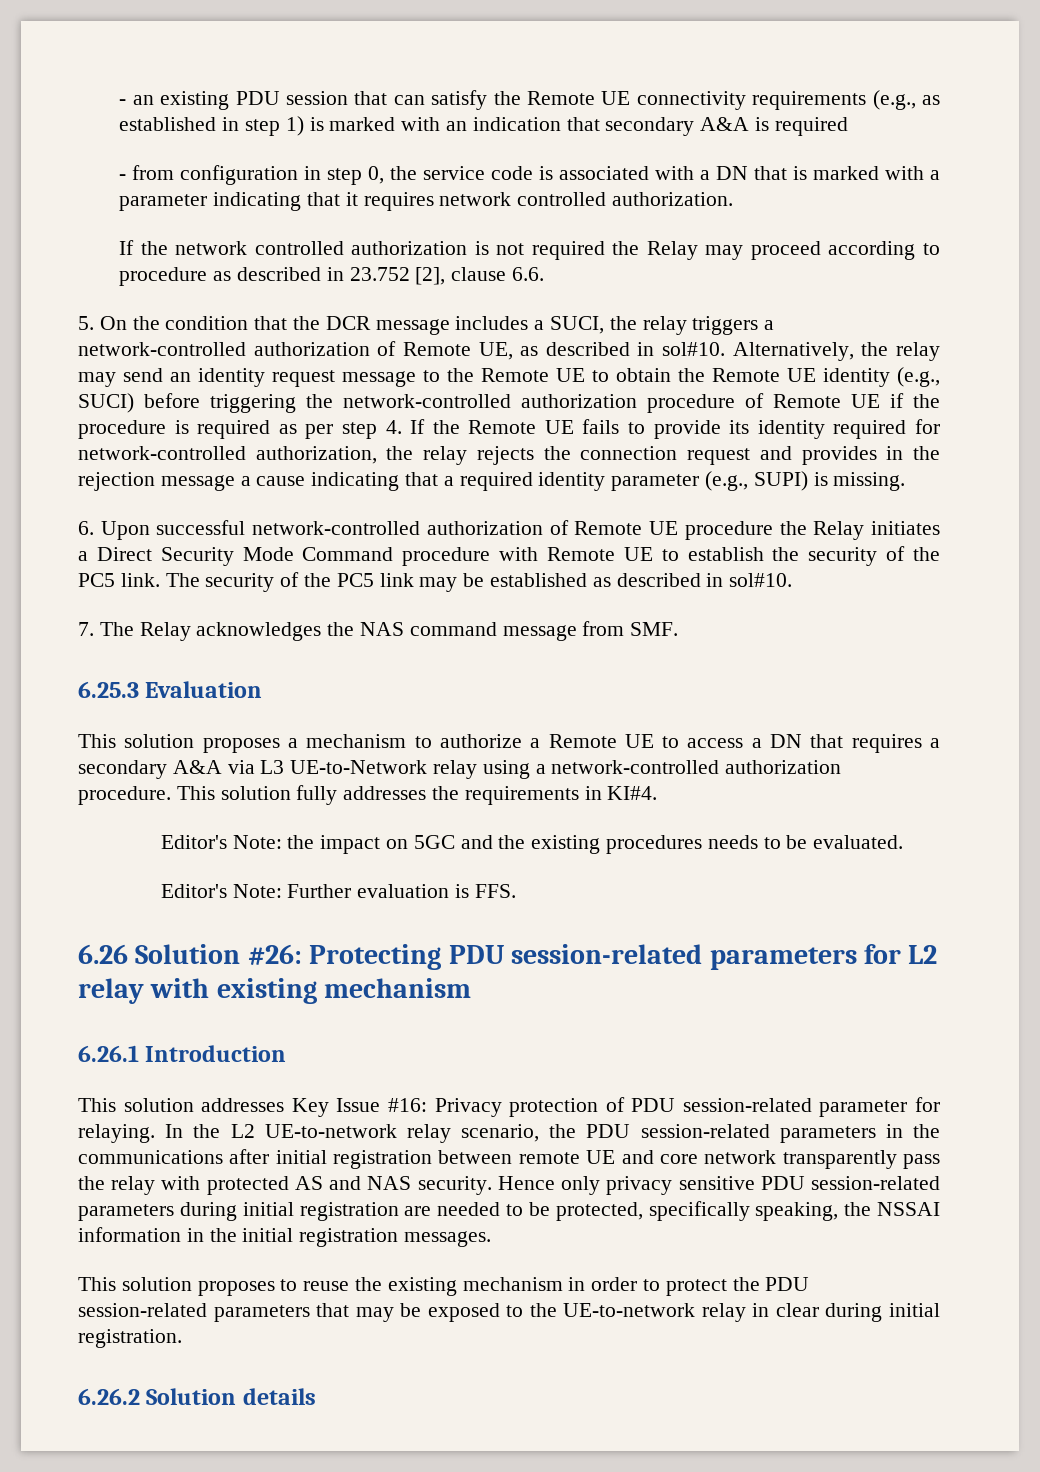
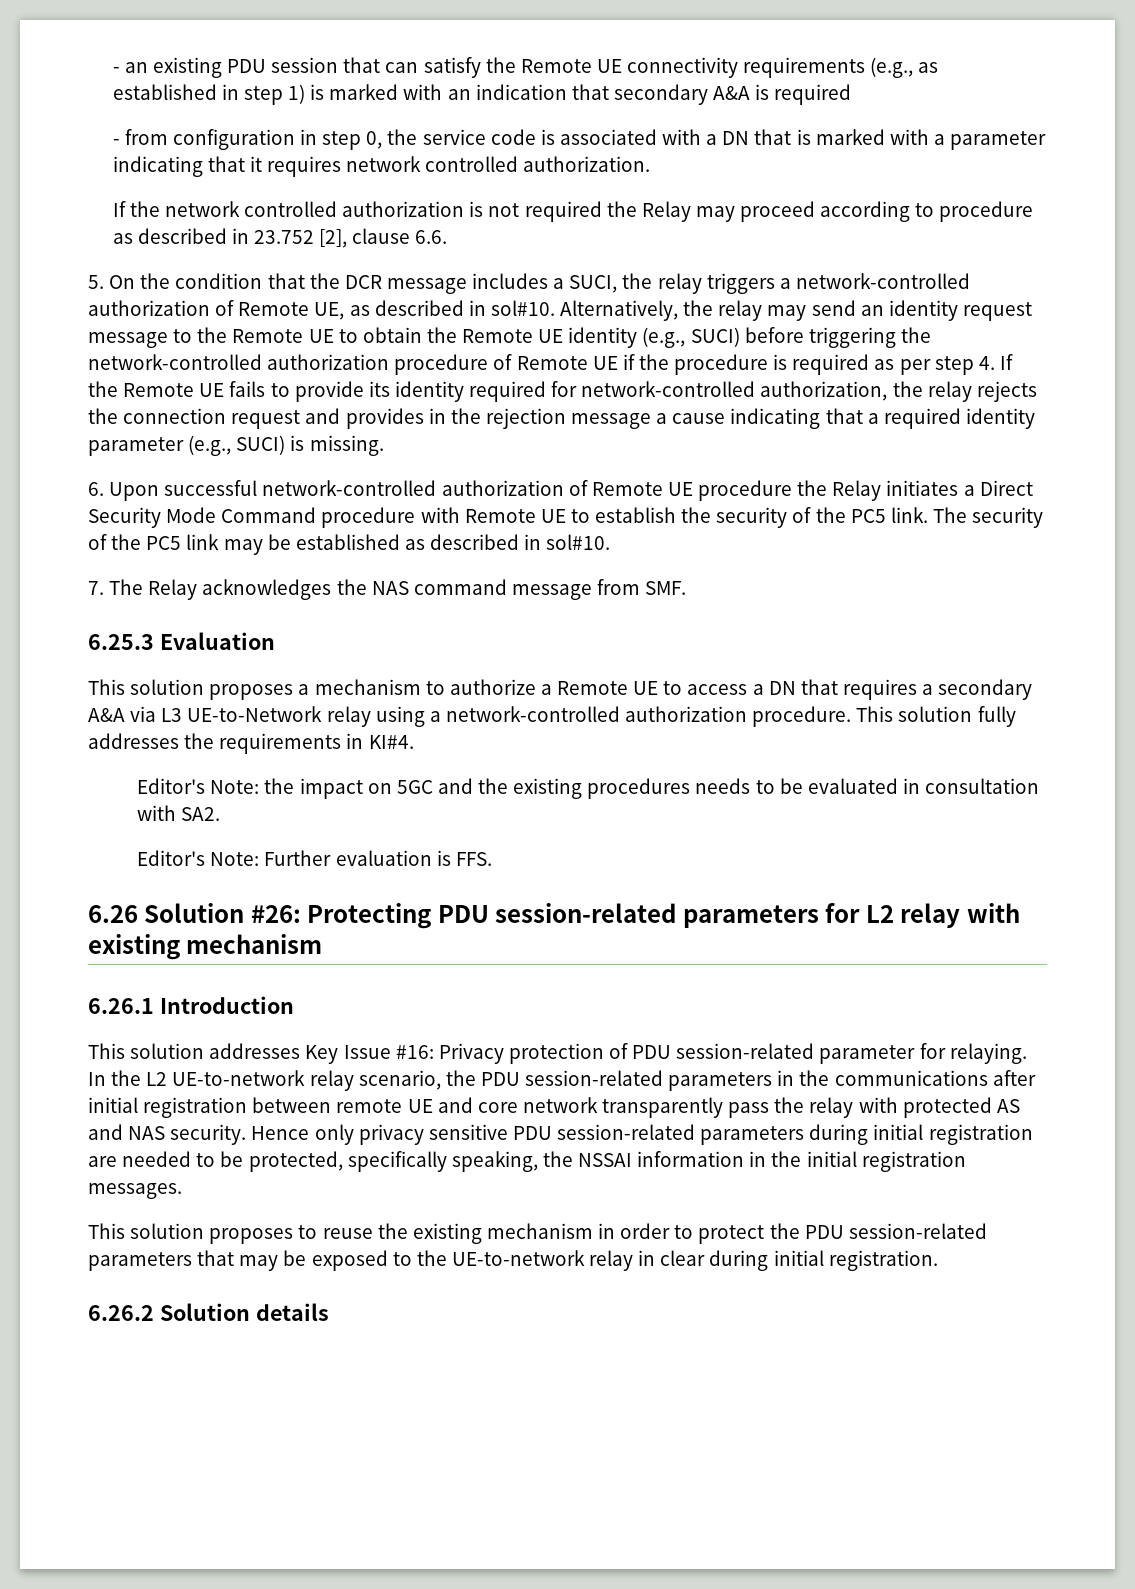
[753,471,808,491] SUPI) -> [236,435,286,455] SUCI)
[813,835,904,849] evaluated. -> [807,778,1040,794] [137,805,221,821] evaluated in consultation with SA2.

